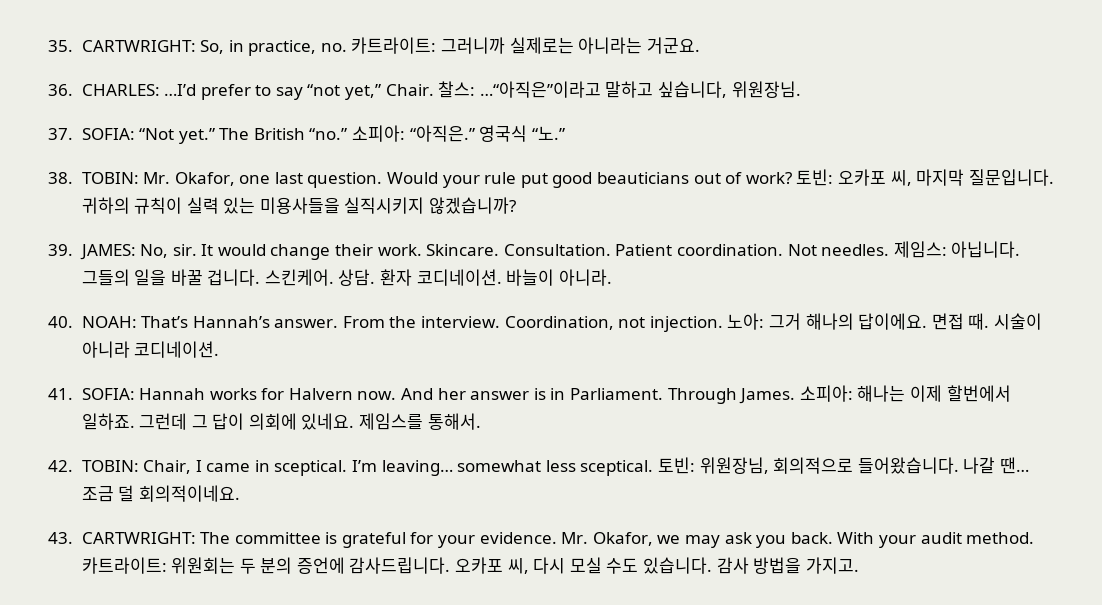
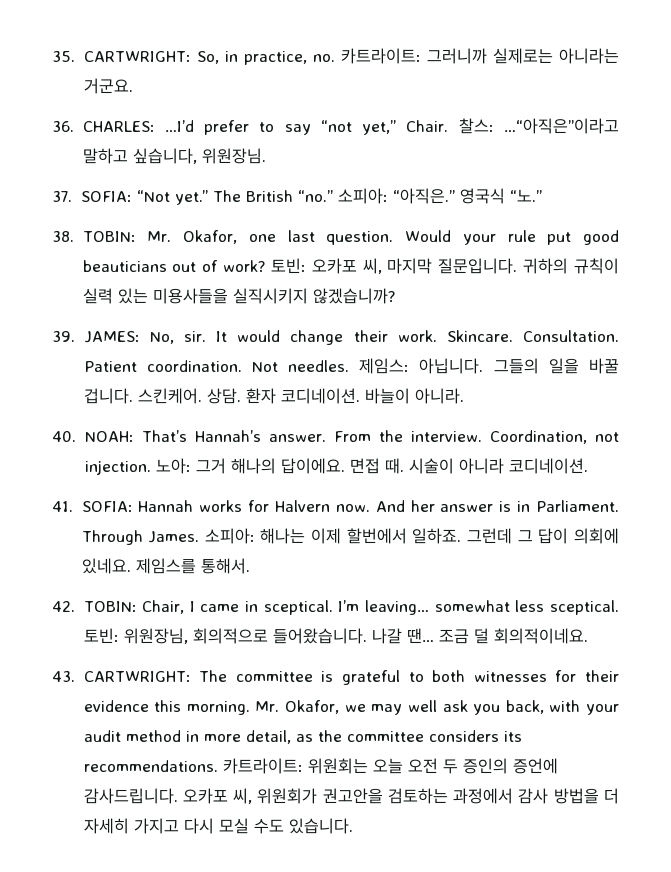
[410,532,557,548] for your evidence. -> [408,670,619,682] [83,700,250,715] to both witnesses for their evidence this morning.
(720, 541) none -> [407,700,437,712] well
[790,532,1035,548] [81,557,529,574] back. With your audit method. 카트라이트: 위원회는 두 분의 증언에 감사드립니다. 오카포 씨, -> [505,700,619,715] [83,730,522,744] [83,758,558,774] [83,788,619,804] [83,818,179,834] back, with your audit method in more detail, as the committee considers its recommendations. 카트라이트: 위원회는 오늘 오전 두 증인의 증언에 감사드립니다. 오카포 씨, 위원회가 권고안을 검토하는 과정에서 감사 방법을 더 자세히 가지고
[716,557,859,574] 감사 방법을 가지고. -> (353, 826) none

